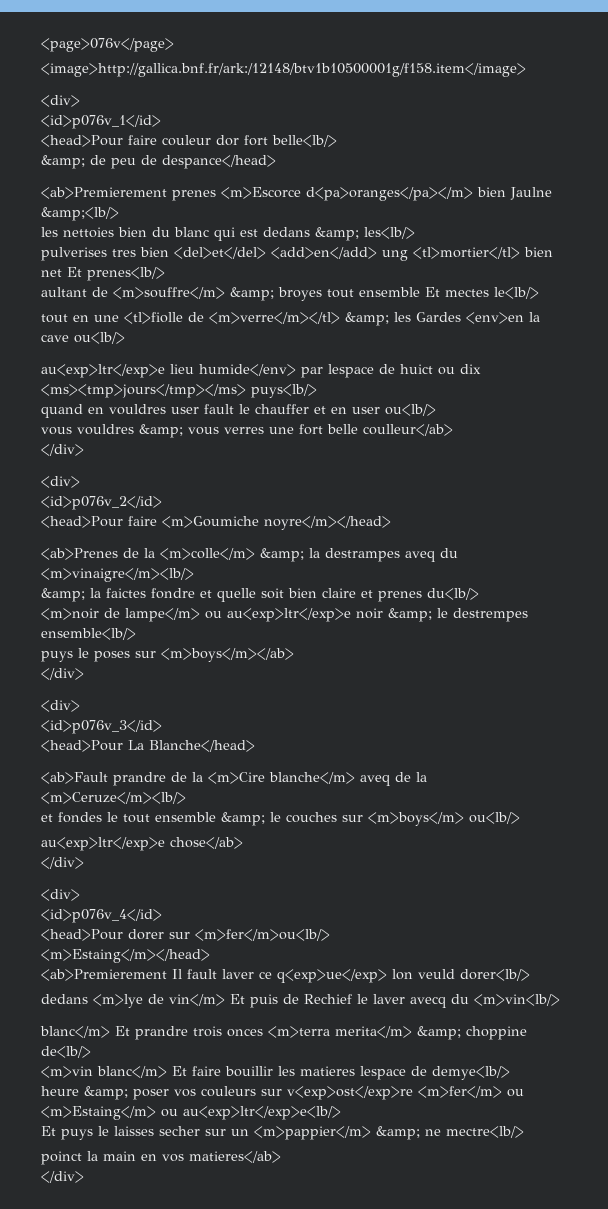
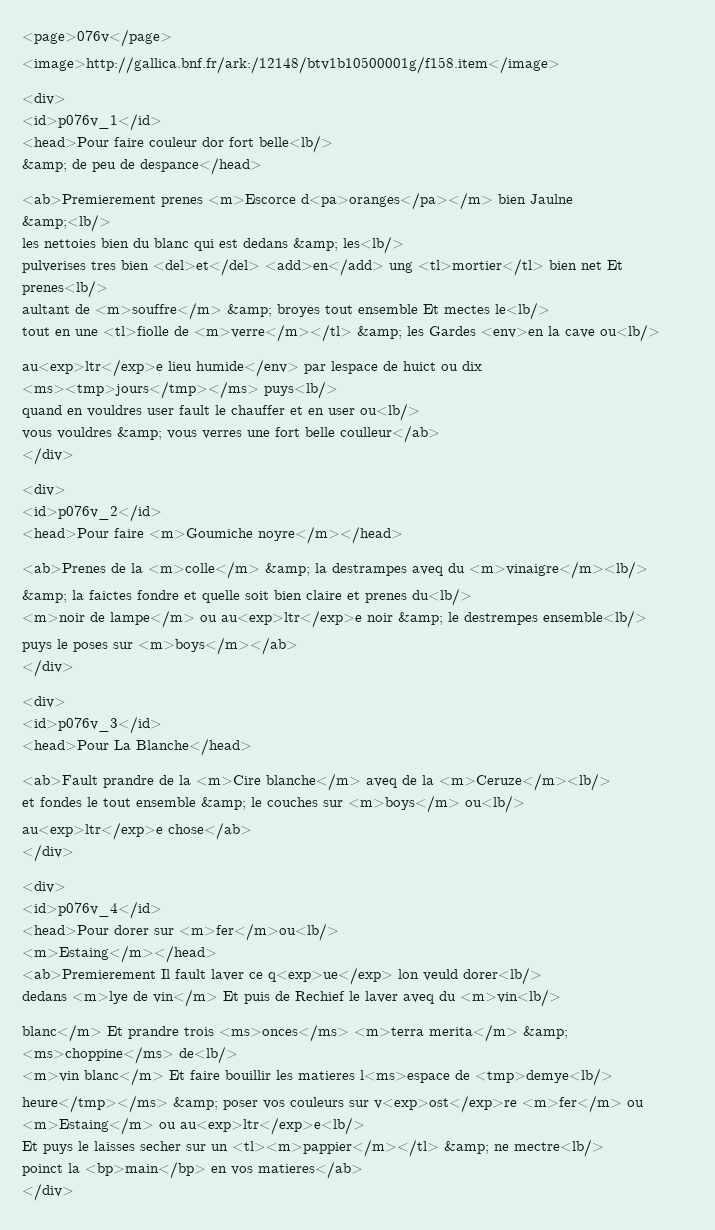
[410,996,447,1008] avecq -> [403,994,434,1004] aveq
[227,1028,263,1037] onces -> [219,1024,349,1042] <ms>onces</ms>
[466,1026,527,1040] choppine -> [22,1046,174,1064] <ms>choppine</ms>
[360,1066,510,1080] [41,1086,79,1096] lespace de demye<lb/> // heure -> [360,1068,613,1086] [22,1095,168,1113] l<ms>espace de <tmp>demye<lb/> // heure</tmp></ms>
[254,1126,371,1140] <m>pappier</m> -> [232,1139,439,1157] <tl><m>pappier</m></tl>
[103,1151,136,1161] main -> [85,1161,206,1179] <bp>main</bp>

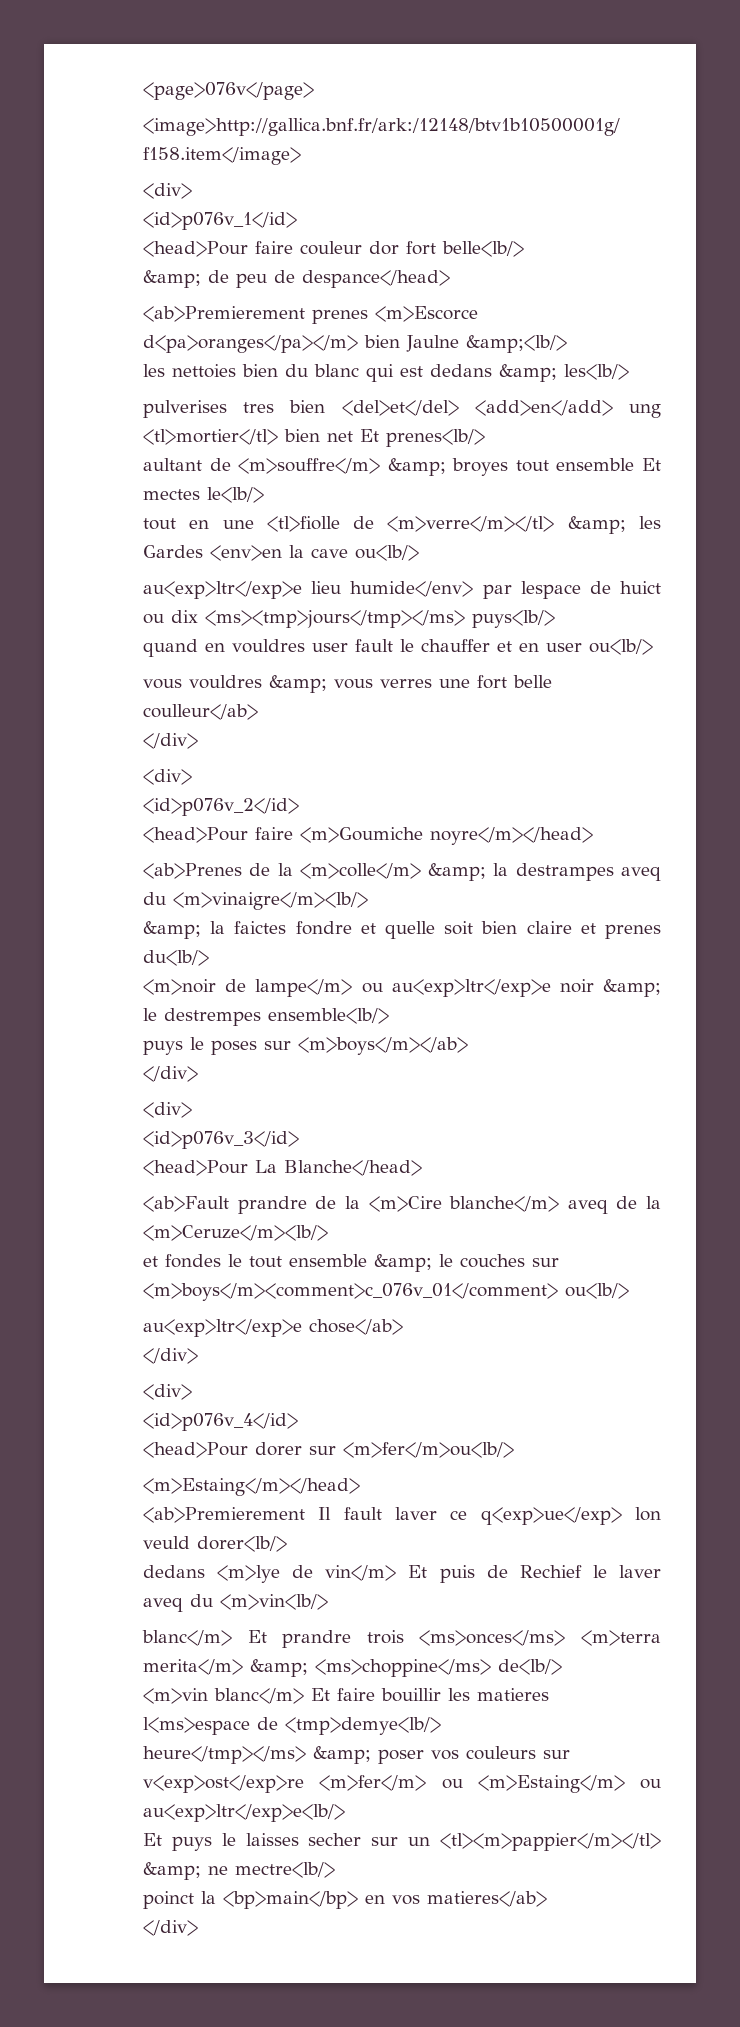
[348,795,460,813] <m>boys</m> -> [143,1283,558,1301] <m>boys</m><comment>c_076v_01</comment>

